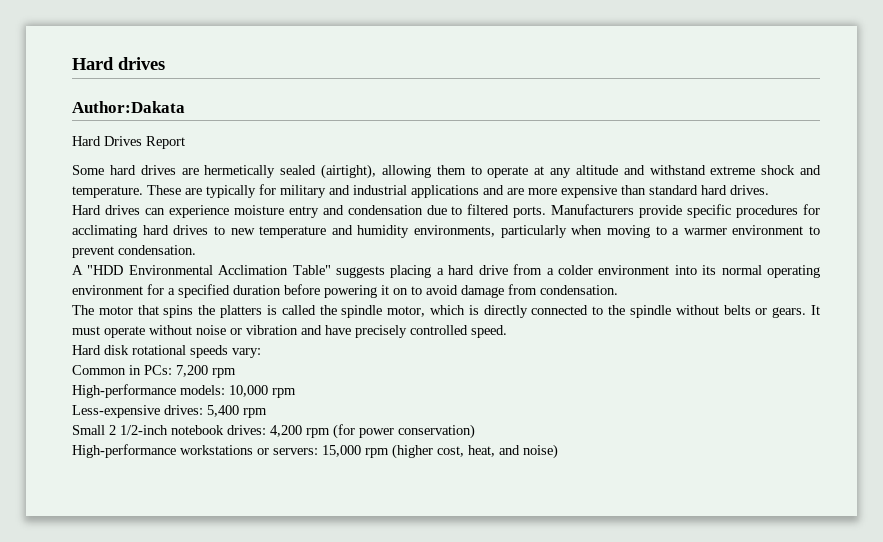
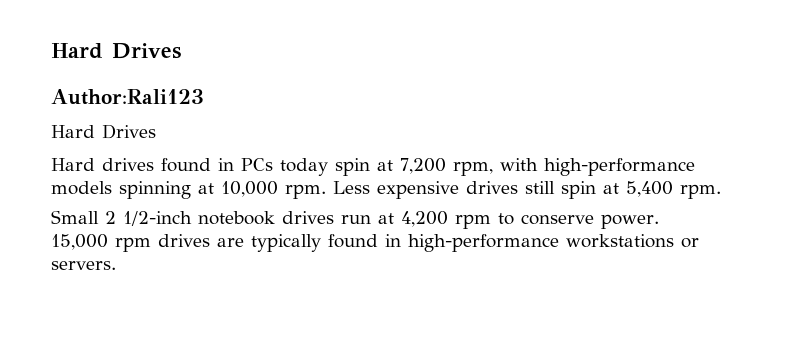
[72,57,165,70] [72,101,185,113] [72,136,185,149] [72,164,822,179] [72,184,769,198] [72,204,820,218] [72,225,820,238] [72,245,196,258] [72,264,820,278] [72,284,618,298] [72,305,821,318] [72,325,507,338] [72,345,261,358] [72,365,236,378] [72,384,296,398] [72,405,267,418] [72,424,475,439] [72,444,558,459] Hard drives // Author:Dakata // Hard Drives Report // Some hard drives are hermetically sealed (airtight), allowing them to operate at any altitude and withstand extreme shock and temperature. These are typically for military and industrial applications and are more expensive than standard hard drives. // Hard drives can experience moisture entry and condensation due to filtered ports. Manufacturers provide specific procedures for acclimating hard drives to new temperature and humidity environments, particularly when moving to a warmer environment to prevent condensation. // A "HDD Environmental Acclimation Table" suggests placing a hard drive from a colder environment into its normal operating environment for a specified duration before powering it on to avoid damage from condensation. // The motor that spins the platters is called the spindle motor, which is directly connected to the spindle without belts or gears. It must operate without noise or vibration and have precisely controlled speed. // Hard disk rotational speeds vary: // Common in PCs: 7,200 rpm // High-performance models: 10,000 rpm // Less-expensive drives: 5,400 rpm // Small 2 1/2-inch notebook drives: 4,200 rpm (for power conservation) // High-performance workstations or servers: 15,000 rpm (higher cost, heat, and noise) -> [51,43,181,59] [51,89,204,105] [51,124,156,139] [51,158,695,176] [51,181,721,199] [51,210,659,229] [51,234,699,252] [51,261,116,270] Hard Drives // Author:Rali123 // Hard Drives // Hard drives found in PCs today spin at 7,200 rpm, with high-performance models spinning at 10,000 rpm. Less expensive drives still spin at 5,400 rpm. // Small 2 1/2-inch notebook drives run at 4,200 rpm to conserve power. // 15,000 rpm drives are typically found in high-performance workstations or servers.

